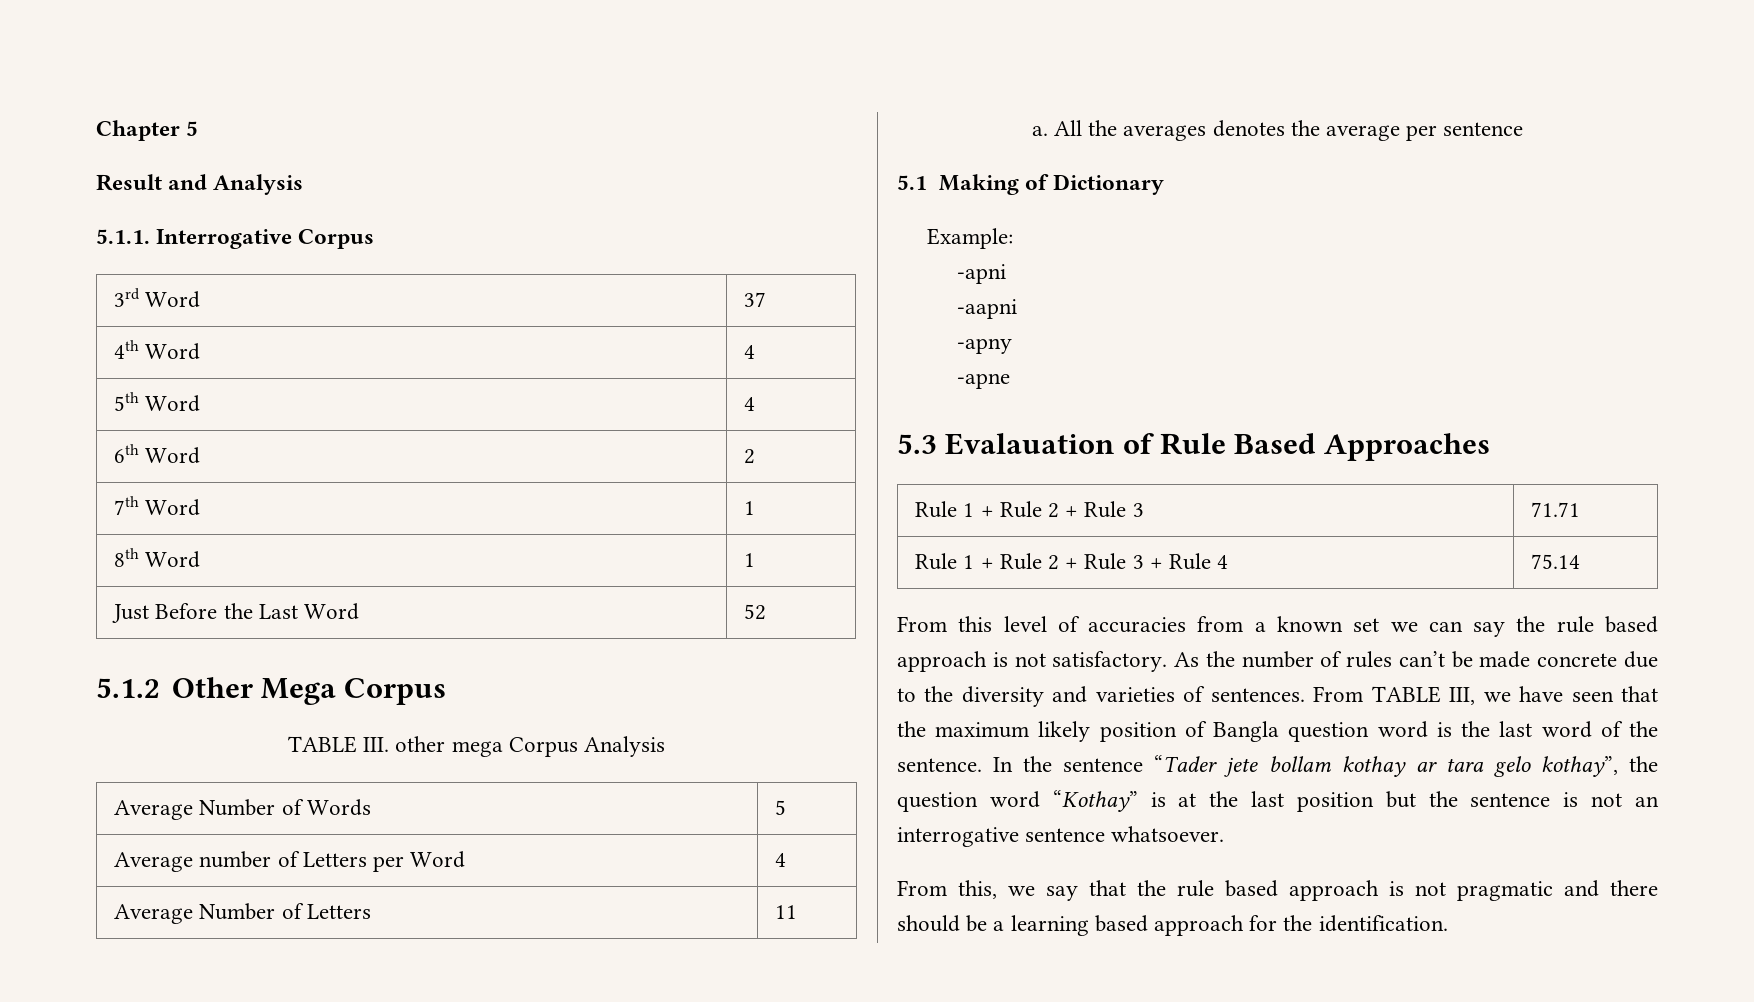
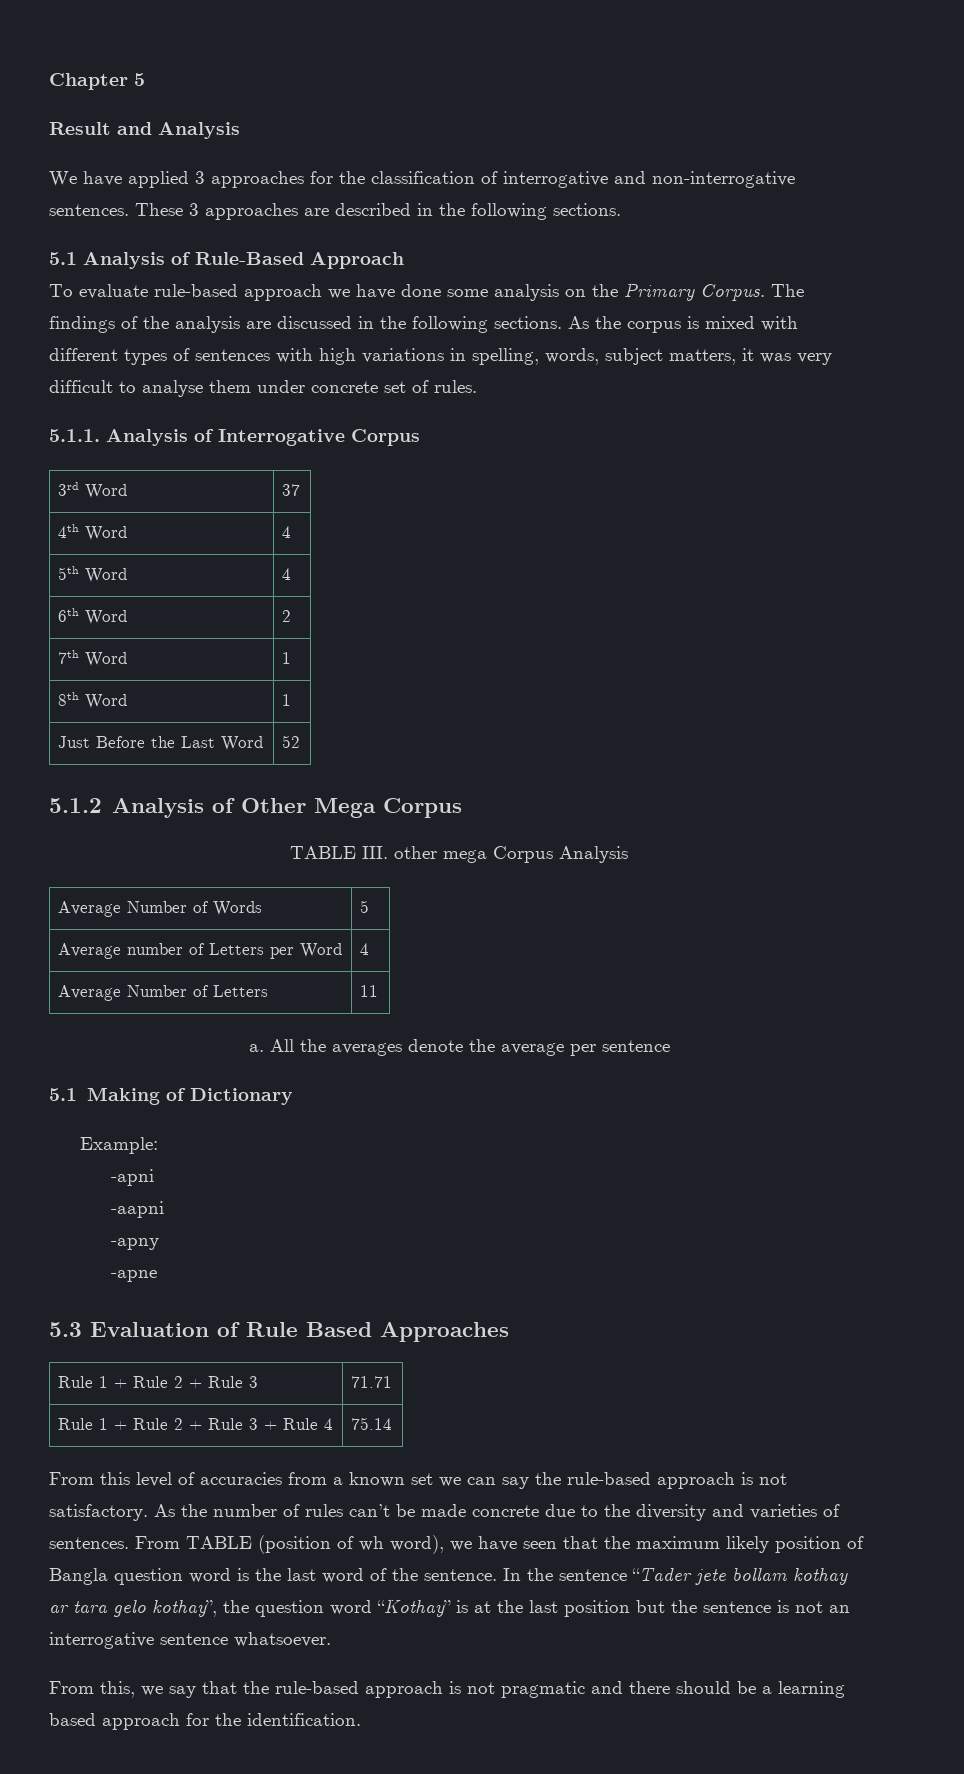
(304, 184) none -> [49,171,795,188] [49,203,621,220] [49,252,404,269] [49,283,804,301] [49,316,798,333] [49,348,832,365] [49,380,477,397] // We have applied 3 approaches for the classification of interrogative and non-interrogative sentences. These 3 approaches are described in the following sections. // 5.1 Analysis of Rule-Based Approach // To evaluate rule-based approach we have done some analysis on the Primary Corpus. The findings of the analysis are discussed in the following sections. As the corpus is mixed with different types of sentences with high variations in spelling, words, subject matters, it was very difficult to analyse them under concrete set of rules.
(150, 236) none -> [106,429,214,446] Analysis of
(160, 688) none -> [111,798,235,818] Analysis of
[1212,120,1285,137] denotes -> [407,1039,463,1052] denote
[945,433,1115,455] Evalauation -> [90,1322,209,1337] Evaluation
[1556,616,1658,633] rule based -> [567,1472,651,1485] rule-based
[1449,687,1476,705] III, -> [258,1535,444,1554] (position of wh word),
[1177,880,1278,897] rule based -> [275,1681,359,1694] rule-based

